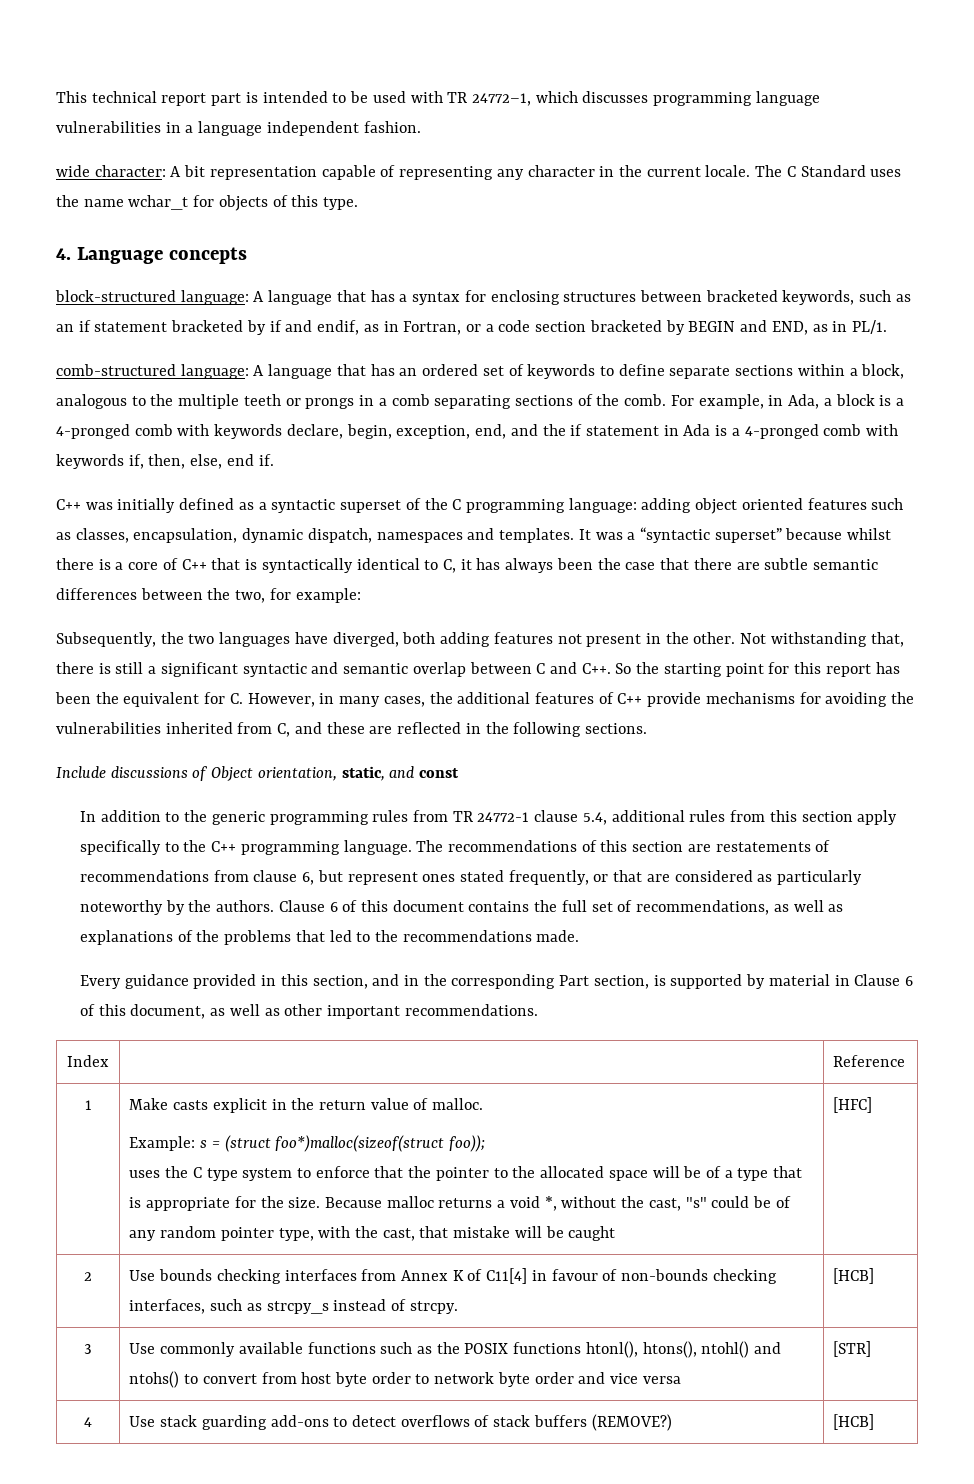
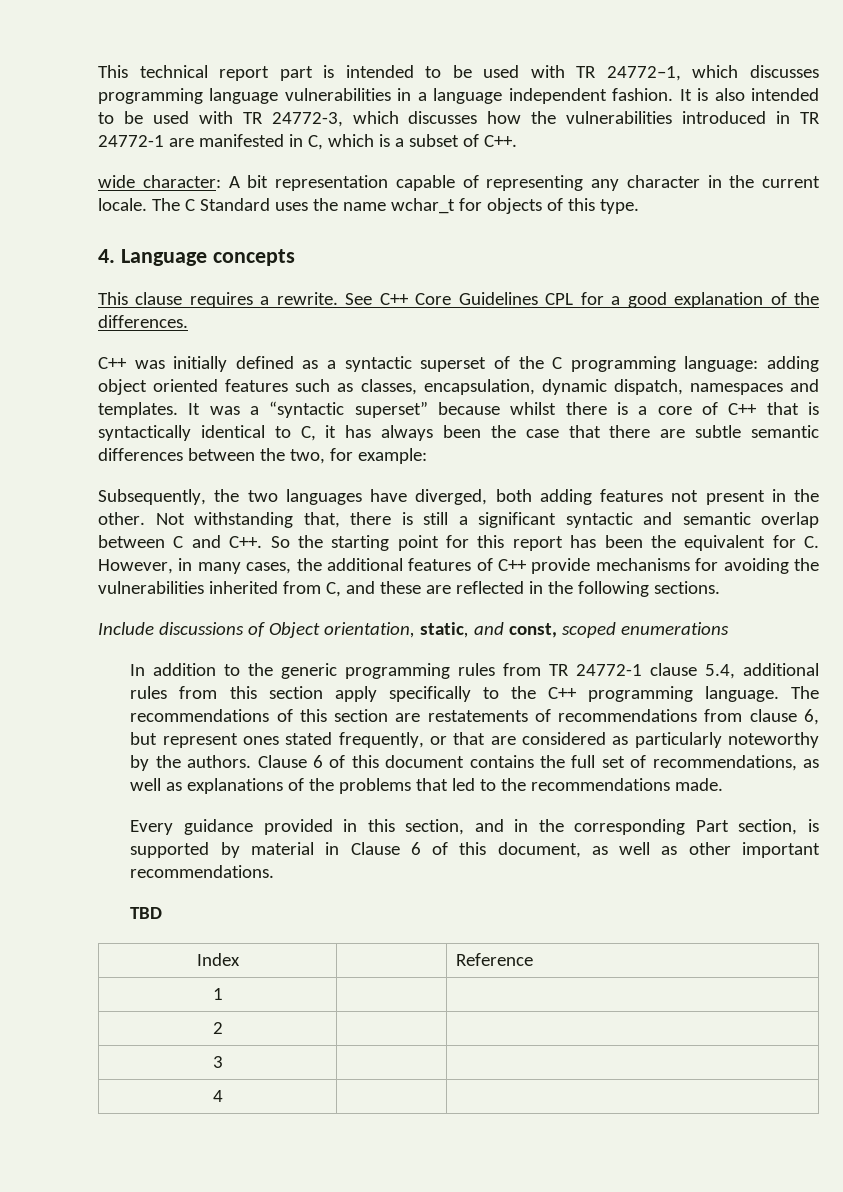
(421, 127) none -> [679,88,820,101] [98,111,820,127] [98,134,517,150] It is also intended to be used with TR 24772-3, which discusses how the vulnerabilities introduced in TR 24772-1 are manifested in C, which is a subset of C++.
[55,290,911,305] [56,320,887,335] [56,364,905,379] [56,394,904,409] [56,424,899,439] [56,454,274,469] block-structured language: A language that has a syntax for enclosing structures between bracketed keywords, such as an if statement bracketed by if and endif, as in Fortran, or a code section bracketed by BEGIN and END, as in PL/1. // comb-structured language: A language that has an ordered set of keywords to define separate sections within a block, analogous to the multiple teeth or prongs in a comb separating sections of the comb. For example, in Ada, a block is a 4-pronged comb with keywords declare, begin, exception, end, and the if statement in Ada is a 4-pronged comb with keywords if, then, else, end if. -> [98,292,820,308] [98,315,188,328] This clause requires a rewrite. See C++ Core Guidelines CPL for a good explanation of the differences.
[419,768,460,778] const -> [508,622,729,638] const, scoped enumerations
(538, 1010) none -> [130,907,163,919] // TBD
[129,1098,484,1113] [129,1135,486,1152] [129,1166,803,1181] [129,1196,791,1211] [129,1226,616,1241] [833,1097,873,1113] [84,1272,92,1281] [129,1268,777,1284] [129,1299,458,1314] [833,1268,875,1284] [84,1344,92,1354] [129,1341,782,1358] [129,1371,681,1388] [833,1341,872,1357] [84,1417,92,1427] [129,1414,672,1431] [833,1414,875,1430] Make casts explicit in the return value of malloc. // Example: s = (struct foo*)malloc(sizeof(struct foo)); // uses the C type system to enforce that the pointer to the allocated space will be of a type that is appropriate for the size. Because malloc returns a void *, without the cast, "s" could be of any random pointer type, with the cast, that mistake will be caught | [HFC] // 2 | Use bounds checking interfaces from Annex K of C11[4] in favour of non-bounds checking interfaces, such as strcpy_s instead of strcpy. | [HCB] // 3 | Use commonly available functions such as the POSIX functions htonl(), htons(), ntohl() and ntohs() to convert from host byte order to network byte order and vice versa | [STR] // 4 | Use stack guarding add-ons to detect overflows of stack buffers (REMOVE?) | [HCB] -> [212,1022,223,1034] [212,1056,223,1068] [212,1090,223,1102] | // 2 | | // 3 | | // 4 | |

